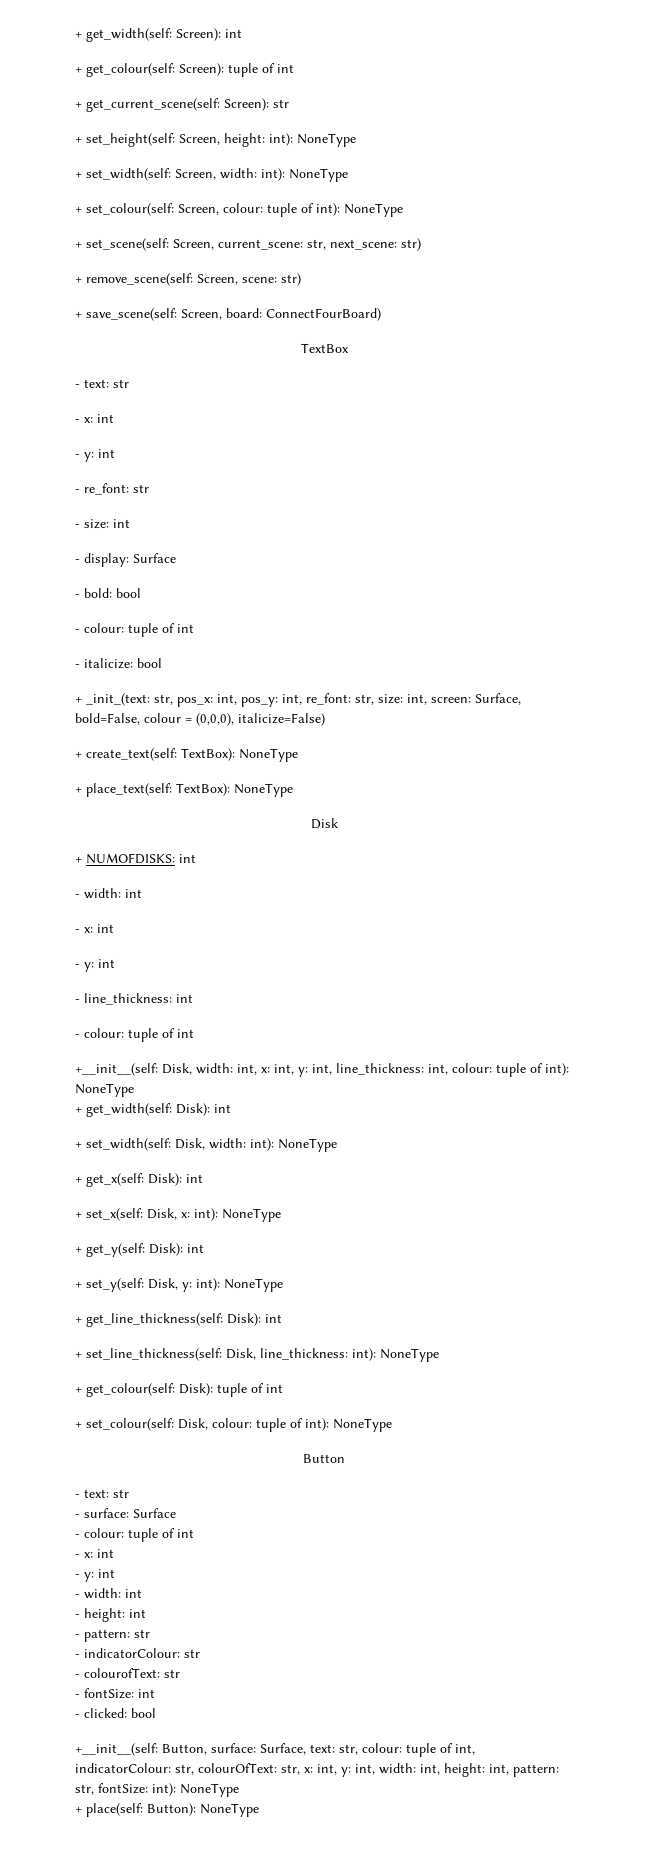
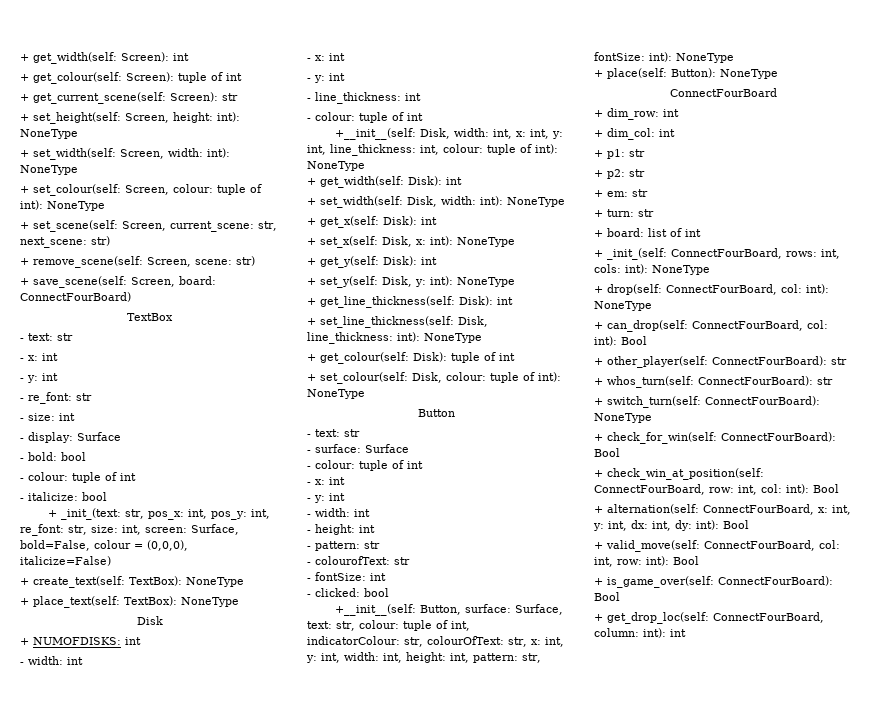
[75,1648,200,1658] // - indicatorColour: str -> (380, 545) none
(259, 1810) none -> [670,88,777,97] [594,108,679,120] [594,128,675,140] [594,149,645,159] [594,169,645,179] [594,189,648,197] [594,209,654,217] [594,228,701,237] [594,248,840,260] [594,264,710,275] [594,284,829,295] [594,301,652,311] [594,320,828,332] [594,336,647,346] [594,356,847,368] [594,376,833,388] [594,396,820,408] [594,413,652,423] [594,432,836,444] [594,448,620,457] [594,468,764,480] [594,484,839,495] [594,504,851,515] [593,520,749,531] [594,540,840,552] [594,556,699,567] [594,576,833,588] [594,592,620,601] [594,612,824,624] [594,628,686,638] // ConnectFourBoard // + dim_row: int // + dim_col: int // + p1: str // + p2: str // + em: str // + turn: str // + board: list of int // + _init_(self: ConnectFourBoard, rows: int, cols: int): NoneType // + drop(self: ConnectFourBoard, col: int): NoneType // + can_drop(self: ConnectFourBoard, col: int): Bool // + other_player(self: ConnectFourBoard): str // + whos_turn(self: ConnectFourBoard): str // + switch_turn(self: ConnectFourBoard): NoneType // + check_for_win(self: ConnectFourBoard): Bool // + check_win_at_position(self: ConnectFourBoard, row: int, col: int): Bool // + alternation(self: ConnectFourBoard, x: int, y: int, dx: int, dy: int): Bool // + valid_move(self: ConnectFourBoard, col: int, row: int): Bool // + is_game_over(self: ConnectFourBoard): Bool // + get_drop_loc(self: ConnectFourBoard, column: int): int

